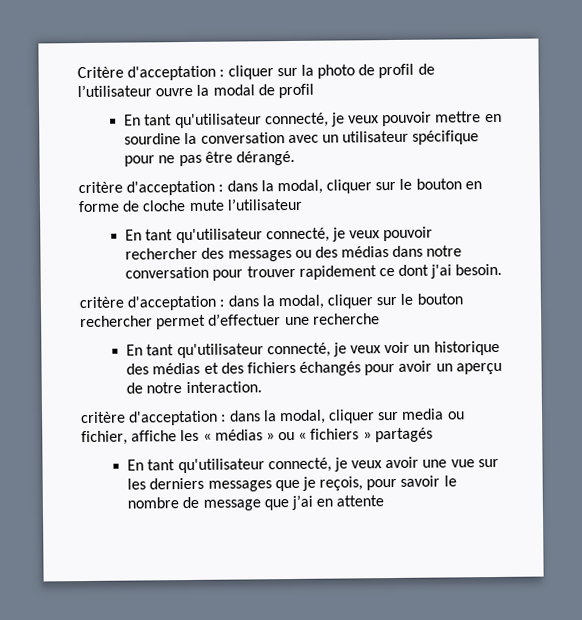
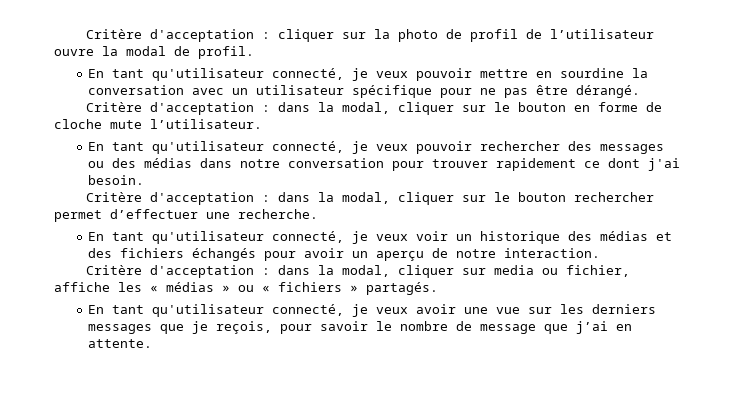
[277,83,314,99] profil -> [198,46,254,59] profil.
[78,181,123,194] critère -> [85,102,142,112] Critère
[226,197,303,211] l’utilisateur -> [150,119,262,129] l’utilisateur.
[79,296,124,309] critère -> [85,192,142,202] Critère
[312,313,380,325] recherche -> [238,209,318,219] recherche.
[80,411,126,424] critère -> [85,265,142,275] Critère
[374,427,433,443] partagés -> [366,282,438,295] partagés.
[336,495,385,507] attente -> [88,339,153,348] attente.

